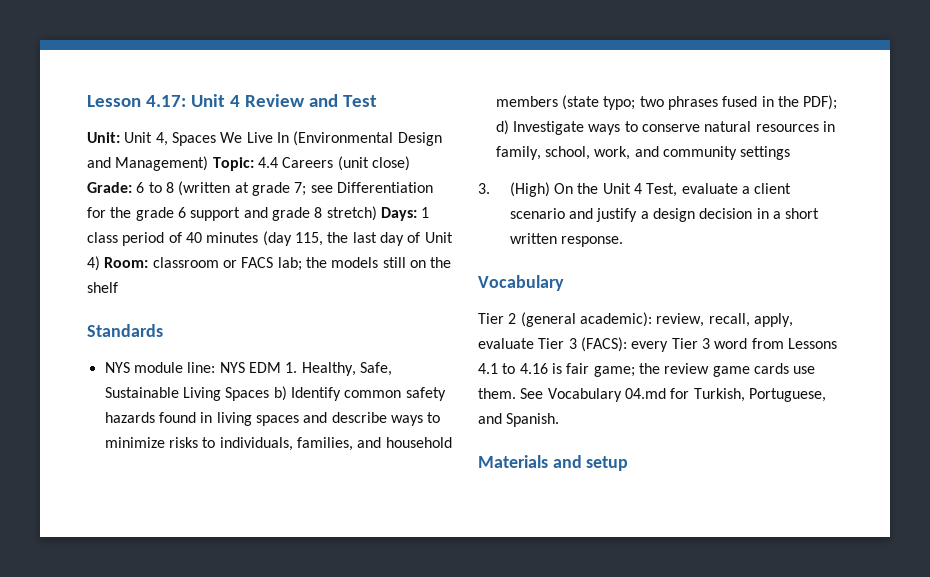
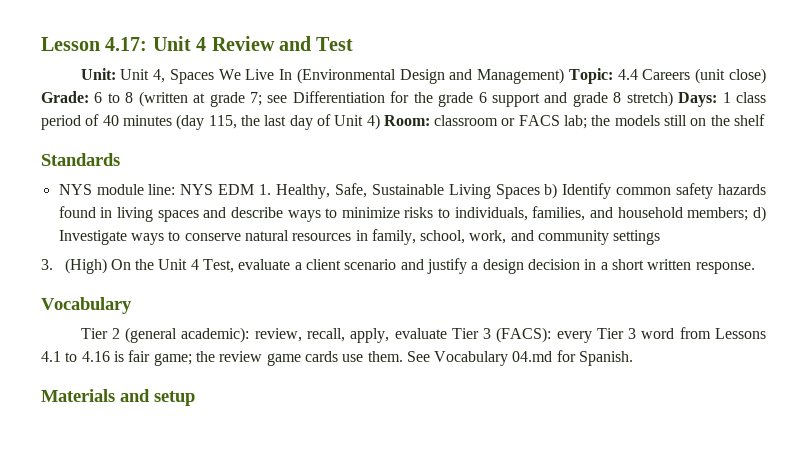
[495,95,838,110] members (state typo; two phrases fused in the PDF); -> [687,207,749,221] members;
[693,388,826,402] [478,413,502,424] Turkish, Portuguese, and -> (576, 356) none

